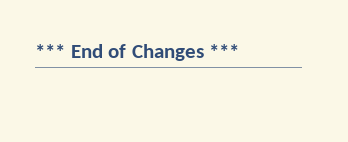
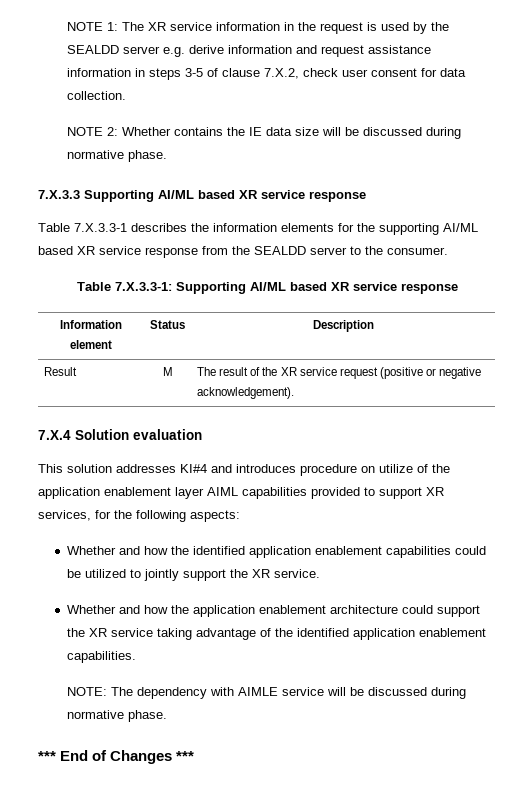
(35, 51) none -> [67,22,450,34] [67,45,432,57] [67,68,467,80] [67,91,127,100] [67,127,462,139] [67,150,168,162] [38,190,366,202] [38,223,478,235] [38,246,448,258] [76,282,458,294] [60,320,122,329] [70,340,112,349] [150,320,185,329] [312,320,374,332] [44,367,78,376] [162,367,173,376] [197,367,482,379] [197,387,295,399] [38,429,202,440] [38,464,450,476] [38,487,444,499] [38,510,240,522] [67,546,487,558] [67,569,321,581] [67,605,481,617] [67,628,487,640] [67,651,137,663] [67,687,467,699] [67,710,168,722] NOTE 1: The XR service information in the request is used by the SEALDD server e.g. derive information and request assistance information in steps 3-5 of clause 7.X.2, check user consent for data collection. // NOTE 2: Whether contains the IE data size will be discussed during normative phase. // 7.X.3.3 Supporting AI/ML based XR service response // Table 7.X.3.3-1 describes the information elements for the supporting AI/ML based XR service response from the SEALDD server to the consumer. // Table 7.X.3.3-1: Supporting AI/ML based XR service response // Information element | Status | Description // Result | M | The result of the XR service request (positive or negative acknowledgement). // 7.X.4 Solution evaluation // This solution addresses KI#4 and introduces procedure on utilize of the application enablement layer AIML capabilities provided to support XR services, for the following aspects: // Whether and how the identified application enablement capabilities could be utilized to jointly support the XR service. // Whether and how the application enablement architecture could support the XR service taking advantage of the identified application enablement capabilities. // NOTE: The dependency with AIMLE service will be discussed during normative phase. //

